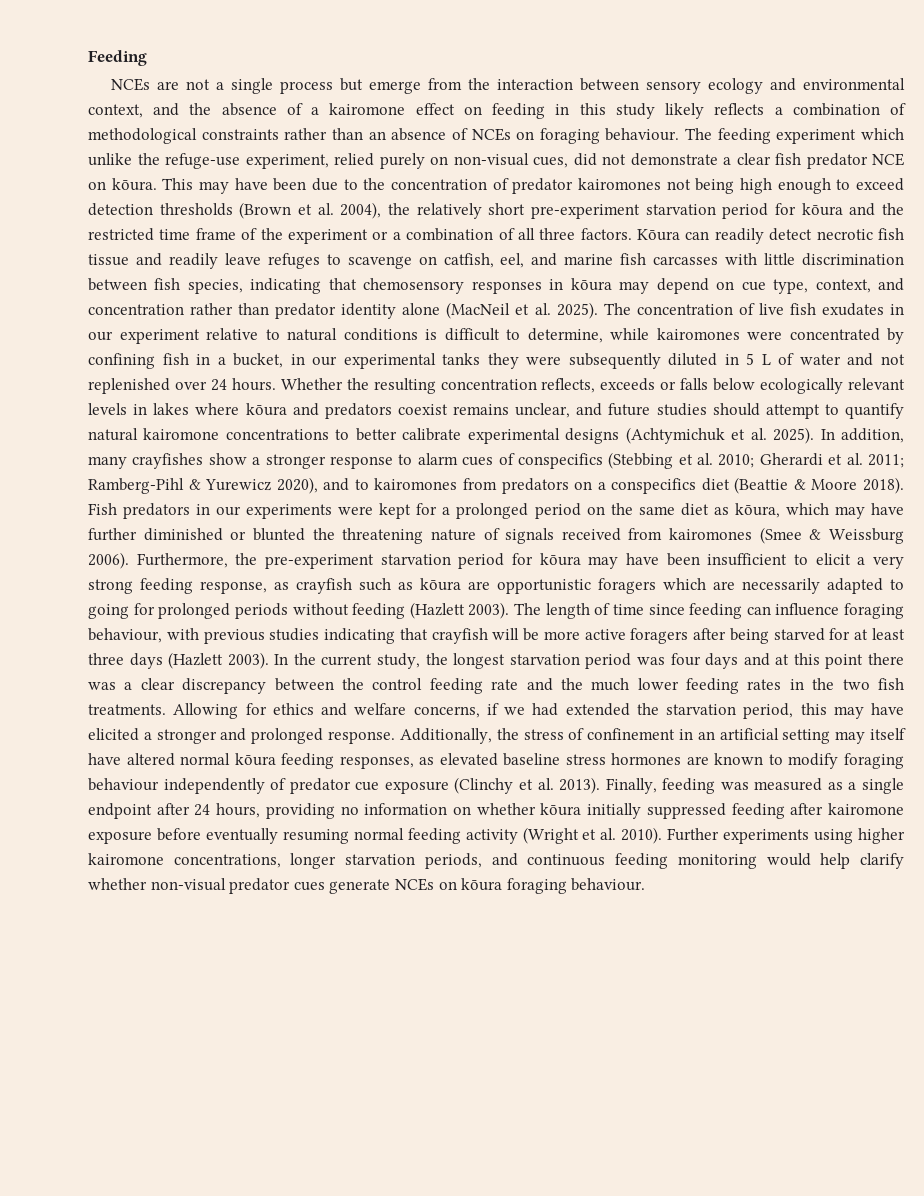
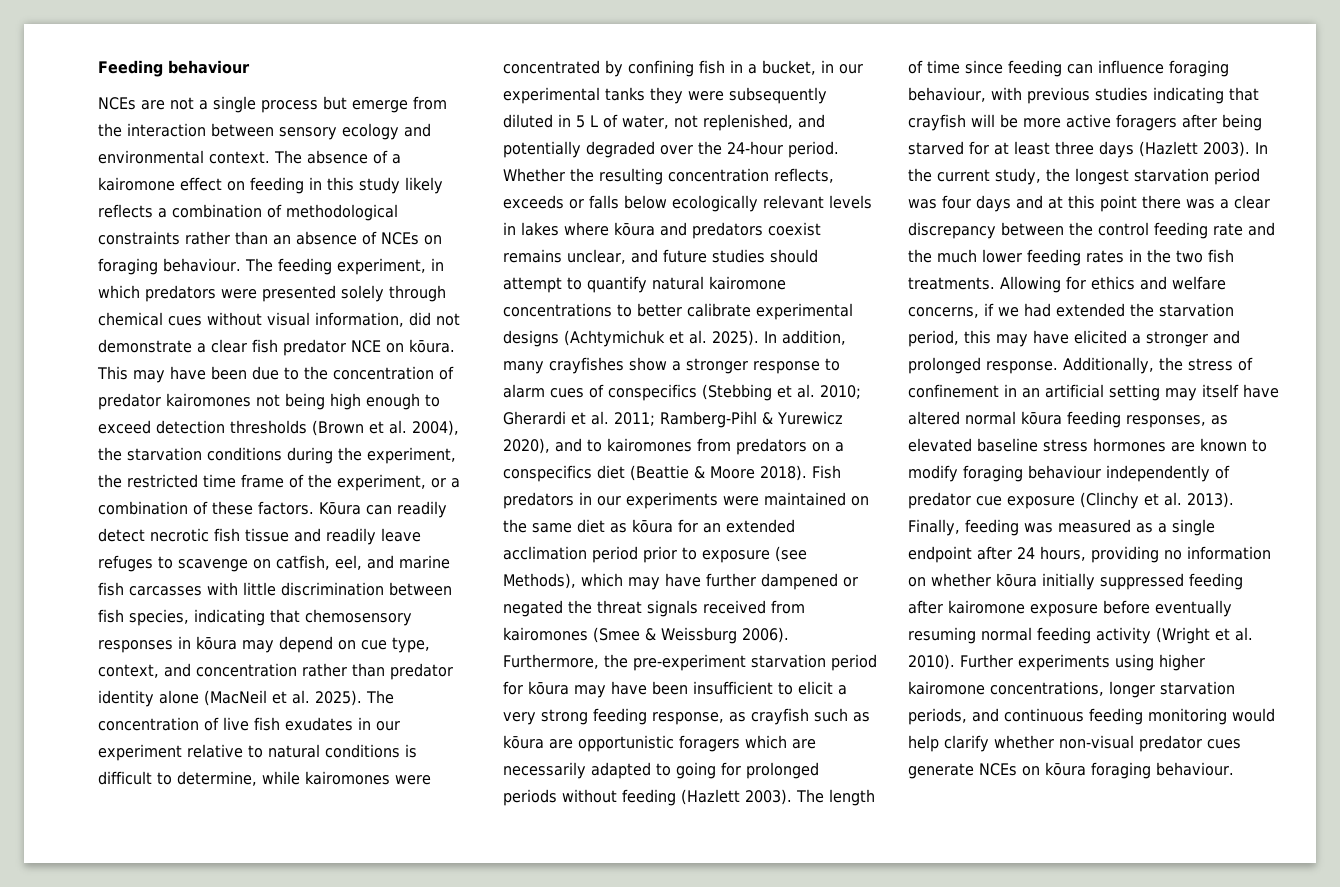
(147, 58) none -> [168,60,250,74] behaviour
[88,103,212,118] context, and the -> [209,150,302,164] context. The
[776,128,904,144] [88,153,568,169] experiment which unlike the refuge-use experiment, relied purely on non-visual cues, -> [336,258,444,275] [98,285,446,302] [98,312,404,327] experiment, in which predators were presented solely through chemical cues without visual information,
[416,203,876,219] relatively short pre-experiment starvation period for kōura and -> [127,447,456,464] starvation conditions during the experiment,
[287,229,368,244] experiment -> [337,474,426,491] experiment,
[517,228,576,240] all three -> [212,501,253,515] these
[799,353,905,366] [88,378,276,394] water and not replenished over 24 hours. -> [622,114,825,131] [503,141,839,158] water, not replenished, and potentially degraded over the 24-hour period.
[379,503,581,519] kept for a prolonged period -> [764,492,846,506] maintained
[734,503,905,519] [88,528,500,544] kōura, which may have further diminished or blunted the threatening nature of -> [632,519,795,533] [503,546,807,563] [503,573,858,590] [503,600,642,617] kōura for an extended acclimation period prior to exposure (see Methods), which may have further dampened or negated the threat

